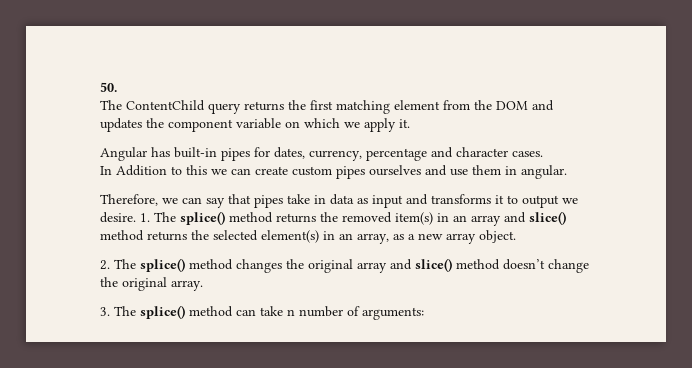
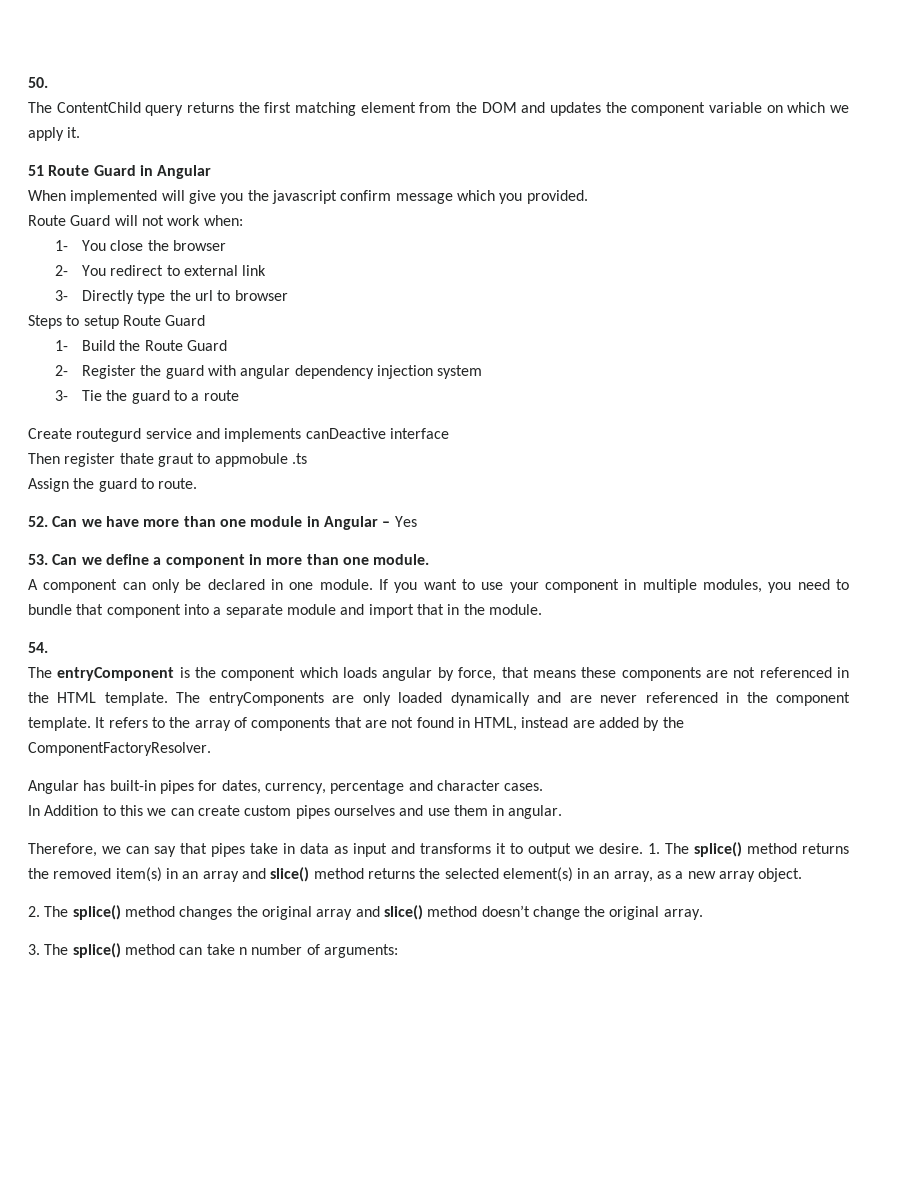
(410, 123) none -> [28,165,212,179] [28,190,588,204] [28,215,243,226] [55,240,227,251] [55,265,267,276] [55,290,288,304] [28,315,206,329] [55,340,228,351] [55,365,483,379] [55,390,239,404] [28,428,449,442] [28,453,307,467] [28,478,198,492] [28,516,417,530] [28,554,430,568] [28,579,850,593] [28,604,542,618] [28,642,48,653] [28,667,850,681] [28,692,851,706] [28,717,684,731] [28,742,211,756] // 51 Route Guard in Angular // When implemented will give you the javascript confirm message which you provided. // Route Guard will not work when: // 1- You close the browser // 2- You redirect to external link // 3- Directly type the url to browser // Steps to setup Route Guard // 1- Build the Route Guard // 2- Register the guard with angular dependency injection system // 3- Tie the guard to a route // Create routegurd service and implements canDeactive interface // Then register thate graut to appmobule .ts // Assign the guard to route. // 52. Can we have more than one module in Angular – Yes // 53. Can we define a component in more than one module. // A component can only be declared in one module. If you want to use your component in multiple modules, you need to bundle that component into a separate module and import that in the module. // 54. // The entryComponent is the component which loads angular by force, that means these components are not referenced in the HTML template. The entryComponents are only loaded dynamically and are never referenced in the component template. It refers to the array of components that are not found in HTML, instead are added by the ComponentFactoryResolver.

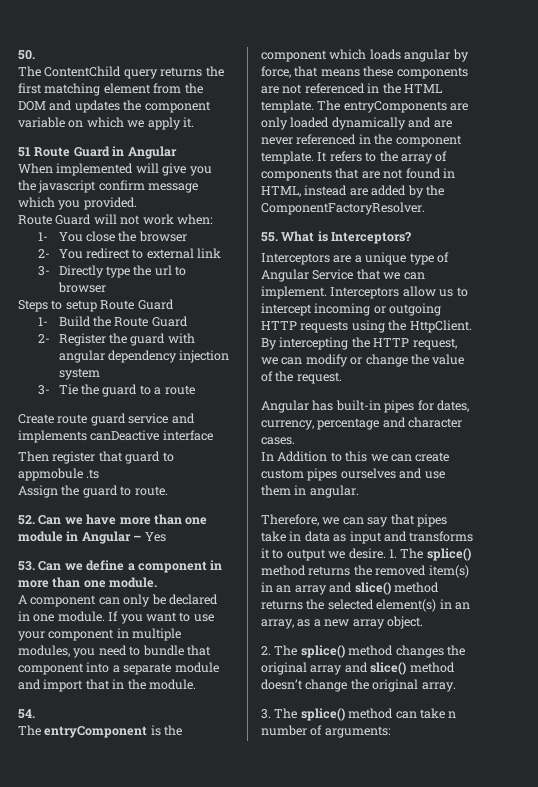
[76,428,142,442] routegurd -> [57,413,126,426] route guard
[119,453,194,467] thate graut -> [98,451,161,464] that guard
(211, 749) none -> [261,231,412,244] [261,252,449,265] [261,269,425,282] [261,286,468,299] [261,303,442,316] [261,320,472,333] [261,337,457,350] [261,354,465,367] [261,371,342,384] // 55. What is Interceptors? // Interceptors are a unique type of Angular Service that we can implement. Interceptors allow us to intercept incoming or outgoing HTTP requests using the HttpClient. By intercepting the HTTP request, we can modify or change the value of the request.

